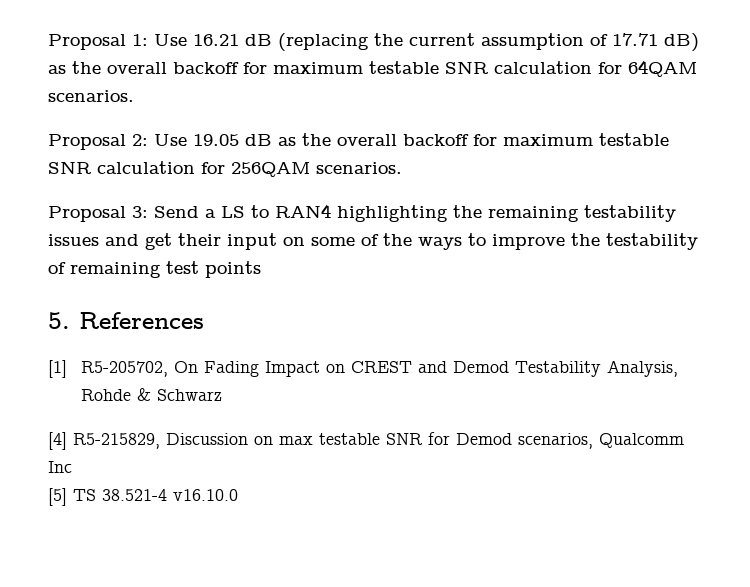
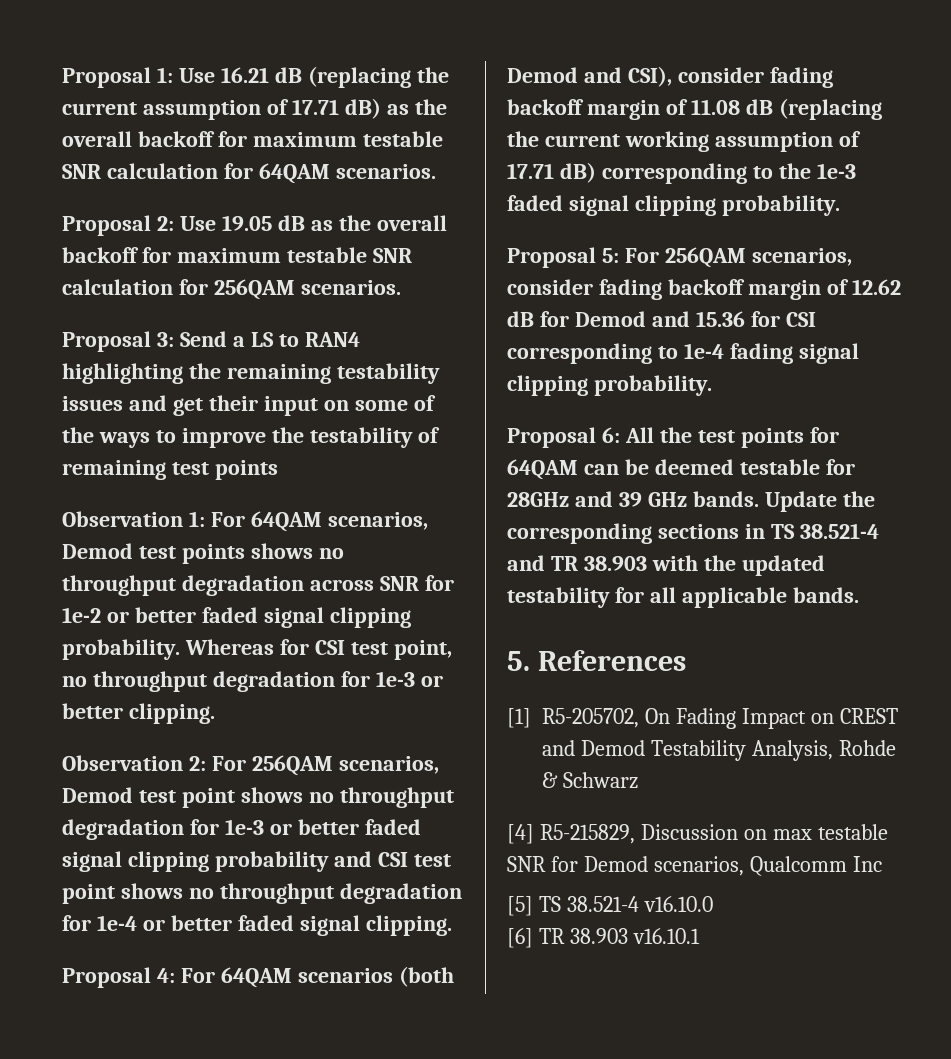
(261, 269) none -> [62,511,428,532] [62,543,344,564] [62,575,454,596] [62,607,411,628] [62,639,452,660] [62,671,443,692] [62,703,215,724] [62,755,439,776] [62,787,454,808] [62,819,421,840] [62,851,451,872] [62,883,462,904] [62,915,452,936] [62,966,454,988] [507,66,833,88] [507,98,882,120] [507,131,861,152] [507,162,856,184] [507,195,840,216] [507,247,852,268] [507,279,901,300] [507,311,816,327] [507,343,859,364] [507,375,712,396] [507,427,839,448] [507,459,855,480] [507,491,875,512] [507,523,879,544] [507,555,825,576] [507,587,859,608] // Observation 1: For 64QAM scenarios, Demod test points shows no throughput degradation across SNR for 1e-2 or better faded signal clipping probability. Whereas for CSI test point, no throughput degradation for 1e-3 or better clipping. // Observation 2: For 256QAM scenarios, Demod test point shows no throughput degradation for 1e-3 or better faded signal clipping probability and CSI test point shows no throughput degradation for 1e-4 or better faded signal clipping. // Proposal 4: For 64QAM scenarios (both Demod and CSI), consider fading backoff margin of 11.08 dB (replacing the current working assumption of 17.71 dB) corresponding to the 1e-3 faded signal clipping probability. // Proposal 5: For 256QAM scenarios, consider fading backoff margin of 12.62 dB for Demod and 15.36 for CSI corresponding to 1e-4 fading signal clipping probability. // Proposal 6: All the test points for 64QAM can be deemed testable for 28GHz and 39 GHz bands. Update the corresponding sections in TS 38.521-4 and TR 38.903 with the updated testability for all applicable bands.
(238, 495) none -> [507,928,700,948] // [6] TR 38.903 v16.10.1

